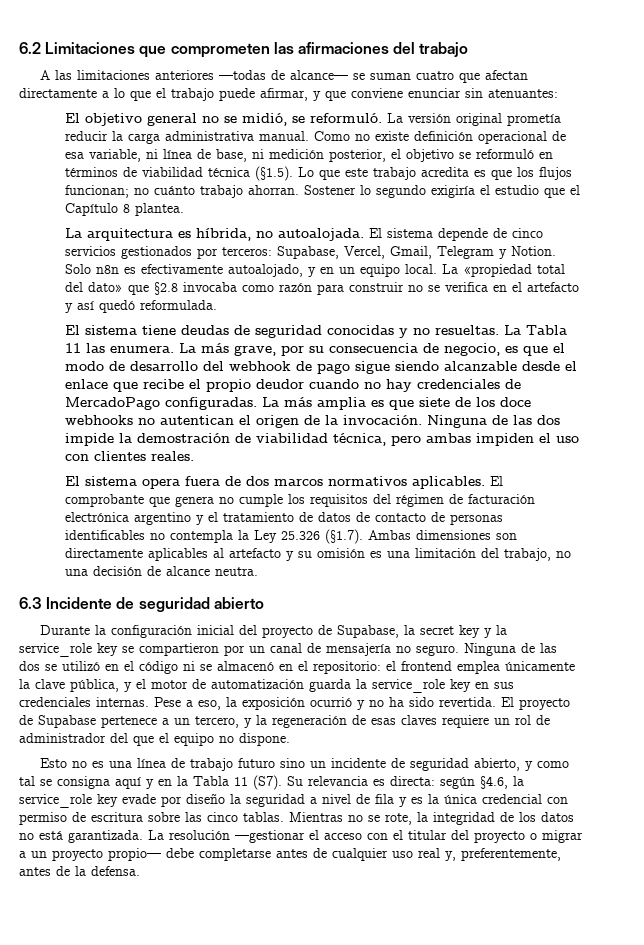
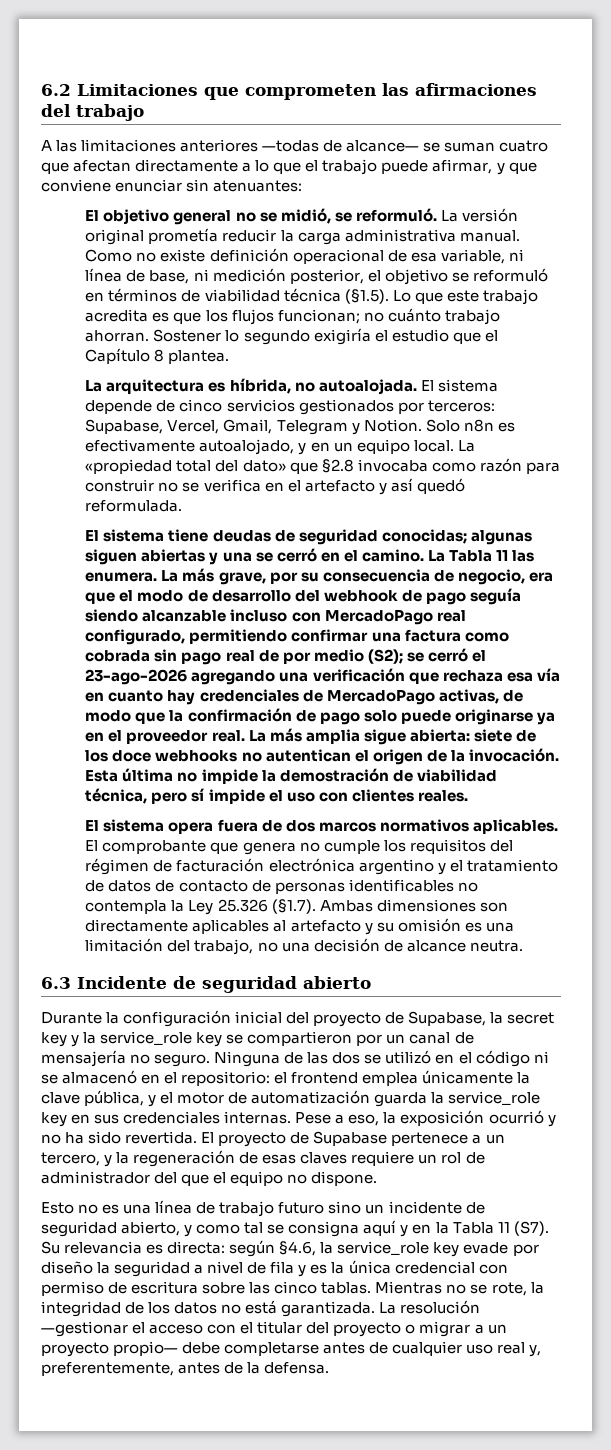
[327,325,500,338] conocidas y no resueltas. -> [381,529,532,545] [85,548,424,565] conocidas; algunas siguen abiertas y una se cerró en el camino.
[505,346,519,353] es -> [528,572,553,582] era
[355,361,391,374] sigue -> [469,588,521,605] seguía
[522,361,578,371] [65,379,522,392] [65,397,258,410] desde el enlace que recibe el propio deudor cuando no hay credenciales de MercadoPago configuradas. -> [230,609,466,625] [85,629,509,645] [85,648,486,665] [85,668,560,685] [85,689,523,705] [85,708,555,725] [85,730,245,744] incluso con MercadoPago real configurado, permitiendo confirmar una factura como cobrada sin pago real de por medio (S2); se cerró el 23-ago-2026 agregando una verificación que rechaza esa vía en cuanto hay credenciales de MercadoPago activas, de modo que la confirmación de pago solo puede originarse ya en el proveedor real.
[371,400,415,410] es que -> [363,729,470,745] sigue abierta:
[427,415,561,428] Ninguna de las dos -> [85,768,198,782] Esta última no
[426,433,535,446] ambas impiden -> [191,788,265,804] sí impide

